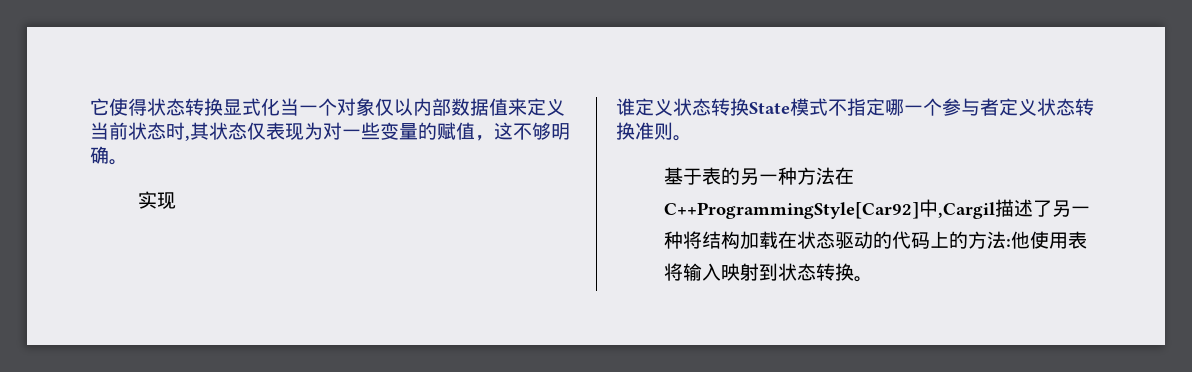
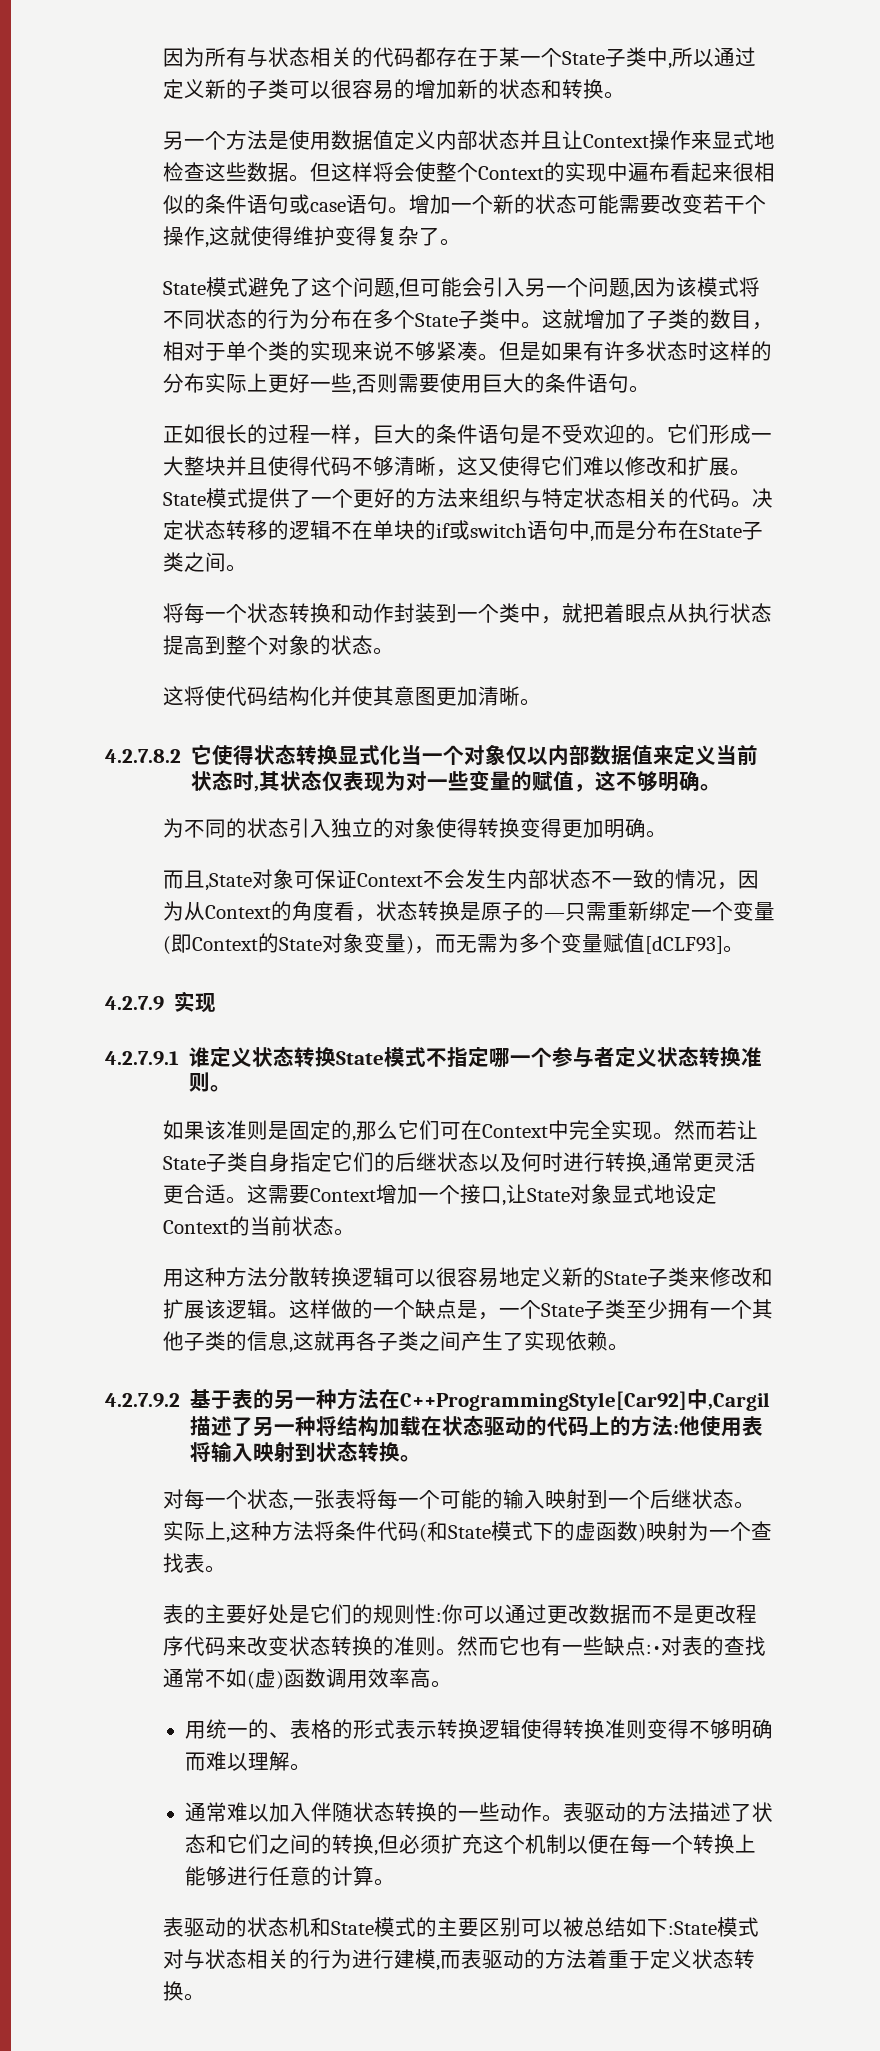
(90, 107) none -> [162,47,756,69] [162,79,625,100] [162,130,775,150] [162,162,775,182] [162,194,766,214] [162,226,461,248] [162,277,760,299] [162,309,773,330] [162,341,772,361] [162,373,650,395] [162,424,772,445] [162,456,751,477] [162,488,773,508] [162,520,763,542] [162,552,247,572] [162,603,772,624] [162,635,394,655] [162,686,541,706] [105,749,181,763] 因为所有与状态相关的代码都存在于某一个State子类中,所以通过定义新的子类可以很容易的增加新的状态和转换。 // 另一个方法是使用数据值定义内部状态并且让Context操作来显式地检查这些数据。但这样将会使整个Context的实现中遍布看起来很相似的条件语句或case语句。增加一个新的状态可能需要改变若干个操作,这就使得维护变得复杂了。 // State模式避免了这个问题,但可能会引入另一个问题,因为该模式将不同状态的行为分布在多个State子类中。这就增加了子类的数目，相对于单个类的实现来说不够紧凑。但是如果有许多状态时这样的分布实际上更好一些,否则需要使用巨大的条件语句。 // 正如很长的过程一样，巨大的条件语句是不受欢迎的。它们形成一大整块并且使得代码不够清晰，这又使得它们难以修改和扩展。State模式提供了一个更好的方法来组织与特定状态相关的代码。决定状态转移的逻辑不在单块的if或switch语句中,而是分布在State子类之间。 // 将每一个状态转换和动作封装到一个类中，就把着眼点从执行状态提高到整个对象的状态。 // 这将使代码结构化并使其意图更加清晰。 // 4.2.7.8.2
(128, 162) none -> [162,818,667,838] [162,869,759,891] [162,901,775,922] [162,933,744,955] [105,996,164,1011] 为不同的状态引入独立的对象使得转换变得更加明确。 // 而且,State对象可保证Context不会发生内部状态不一致的情况，因为从Context的角度看，状态转换是原子的—只需重新绑定一个变量(即Context的State对象变量)，而无需为多个变量赋值[dCLF93]。 // 4.2.7.9
(176, 200) none -> [105,1051,179,1066] 4.2.7.9.1
(692, 138) none -> [162,1120,758,1142] [162,1152,756,1174] [162,1184,717,1206] [162,1216,355,1236] [162,1267,773,1288] [162,1299,773,1320] [162,1331,629,1353] [105,1393,180,1408] 如果该准则是固定的,那么它们可在Context中完全实现。然而若让State子类自身指定它们的后继状态以及何时进行转换,通常更灵活更合适。这需要Context增加一个接口,让State对象显式地设定Context的当前状态。 // 用这种方法分散转换逻辑可以很容易地定义新的State子类来修改和扩展该逻辑。这样做的一个缺点是，一个State子类至少拥有一个其他子类的信息,这就再各子类之间产生了实现依赖。 // 4.2.7.9.2
(873, 279) none -> [162,1489,755,1511] [162,1521,772,1543] [162,1553,226,1573] [162,1604,757,1624] [162,1636,766,1656] [162,1668,452,1690] [185,1719,774,1739] [185,1751,312,1771] [185,1802,774,1822] [185,1834,757,1856] [185,1866,396,1886] [162,1917,759,1937] [162,1949,755,1971] [162,1981,205,2001] // 对每一个状态,一张表将每一个可能的输入映射到一个后继状态。实际上,这种方法将条件代码(和State模式下的虚函数)映射为一个查找表。 // 表的主要好处是它们的规则性:你可以通过更改数据而不是更改程序代码来改变状态转换的准则。然而它也有一些缺点:•对表的查找通常不如(虚)函数调用效率高。 // 用统一的、表格的形式表示转换逻辑使得转换准则变得不够明确而难以理解。 // 通常难以加入伴随状态转换的一些动作。表驱动的方法描述了状态和它们之间的转换,但必须扩充这个机制以便在每一个转换上能够进行任意的计算。 // 表驱动的状态机和State模式的主要区别可以被总结如下:State模式对与状态相关的行为进行建模,而表驱动的方法着重于定义状态转换。

